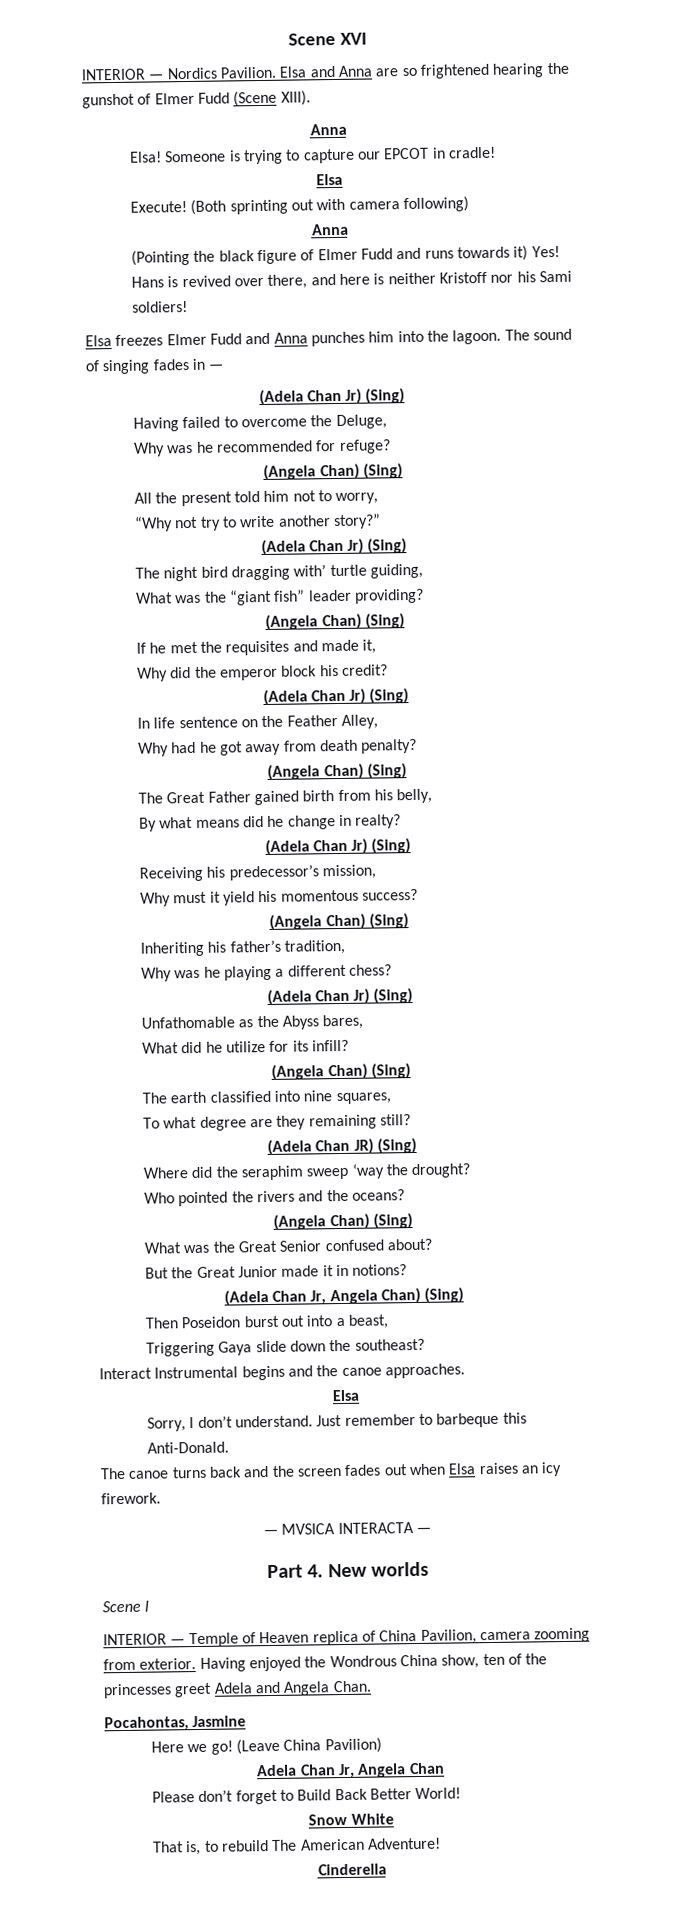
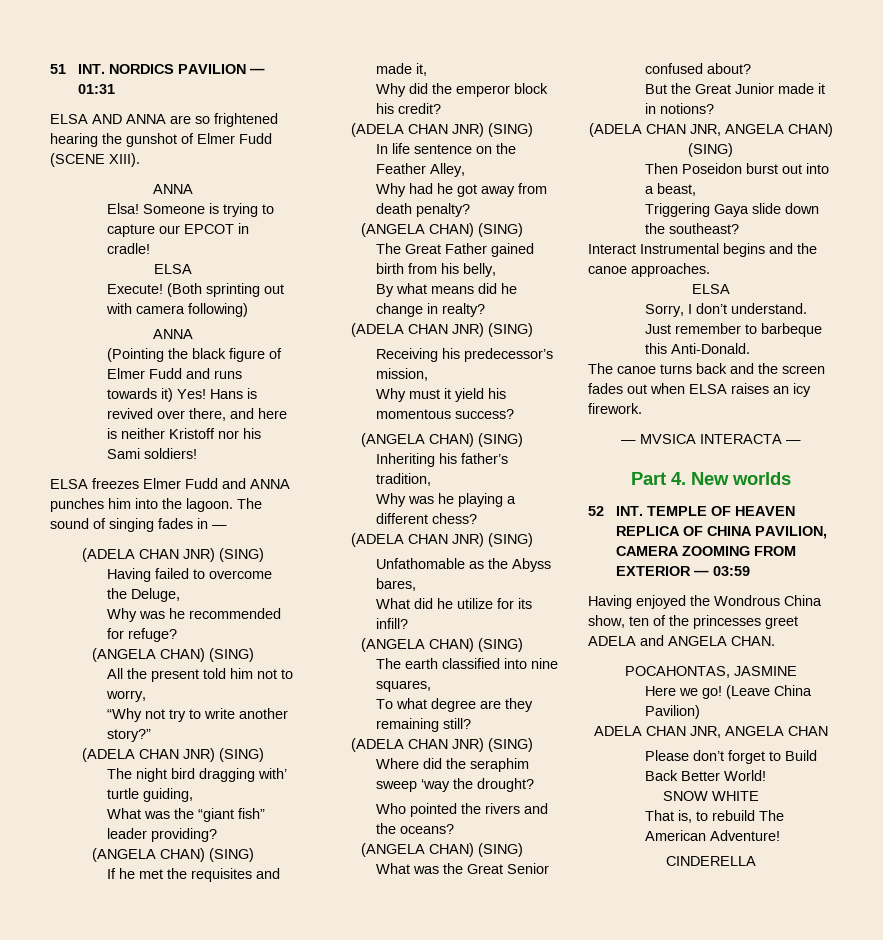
[287,32,367,46] [81,65,373,81] Scene XVI // INTERIOR — Nordics Pavilion. Elsa and Anna -> [50,64,266,74] [78,84,116,94] [50,114,166,124] 51 INT. NORDICS PAVILION — 01:31 // ELSA AND ANNA
[233,90,278,107] (Scene -> [50,153,105,167] (SCENE
[309,123,347,136] Anna -> [152,184,193,194] ANNA
[315,173,343,186] Elsa -> [153,264,192,274] ELSA
[311,223,349,236] Anna -> [152,329,193,339] ANNA
[85,335,112,347] Elsa -> [50,479,88,489] ELSA
[273,332,308,344] Anna -> [250,479,290,489] ANNA
[258,388,406,406] (Adela Chan Jr) (Sing) -> [81,548,264,562] (ADELA CHAN JNR) (SING)
[263,463,403,480] (Angela Chan) (Sing) -> [91,648,254,662] (ANGELA CHAN) (SING)
[260,538,408,556] (Adela Chan Jr) (Sing) -> [81,748,264,762] (ADELA CHAN JNR) (SING)
[265,613,405,630] (Angela Chan) (Sing) -> [91,848,254,862] (ANGELA CHAN) (SING)
[262,688,410,706] (Adela Chan Jr) (Sing) -> [350,123,533,137] (ADELA CHAN JNR) (SING)
[267,763,407,780] (Angela Chan) (Sing) -> [360,223,523,237] (ANGELA CHAN) (SING)
[264,838,412,856] (Adela Chan Jr) (Sing) -> [350,323,533,337] (ADELA CHAN JNR) (SING)
[269,913,409,930] (Angela Chan) (Sing) -> [360,433,523,447] (ANGELA CHAN) (SING)
[266,987,414,1005] (Adela Chan Jr) (Sing) -> [350,533,533,547] (ADELA CHAN JNR) (SING)
[271,1063,411,1080] (Angela Chan) (Sing) -> [360,638,523,652] (ANGELA CHAN) (SING)
[267,1137,417,1155] (Adela Chan JR) (Sing) -> [350,738,533,752] (ADELA CHAN JNR) (SING)
[273,1213,413,1230] (Angela Chan) (Sing) -> [360,843,523,857] (ANGELA CHAN) (SING)
[223,1287,465,1306] (Adela Chan Jr, Angela Chan) (Sing) -> [588,123,833,137] [688,143,733,157] (ADELA CHAN JNR, ANGELA CHAN) (SING)
[331,1389,360,1402] Elsa -> [691,284,730,294] ELSA
[448,1463,477,1475] Elsa -> [689,384,727,394] ELSA
[102,1600,150,1613] [103,1627,591,1648] [103,1658,197,1671] Scene I // INTERIOR — Temple of Heaven replica of China Pavilion, camera zooming from exterior. -> [588,506,796,516] [616,526,828,539] [616,546,797,556] [616,566,751,576] 52 INT. TEMPLE OF HEAVEN REPLICA OF CHINA PAVILION, CAMERA ZOOMING FROM EXTERIOR — 03:59 //
[213,1680,371,1696] [104,1715,247,1732] Adela and Angela Chan. // Pocahontas, Jasmine -> [588,635,775,646] [624,666,797,678] ADELA and ANGELA CHAN. // POCAHONTAS, JASMINE
[256,1762,445,1779] Adela Chan Jr, Angela Chan -> [593,726,828,738] ADELA CHAN JNR, ANGELA CHAN
[308,1813,394,1826] Snow White -> [662,791,759,801] SNOW WHITE
[317,1863,387,1876] Cinderella -> [665,856,756,866] CINDERELLA

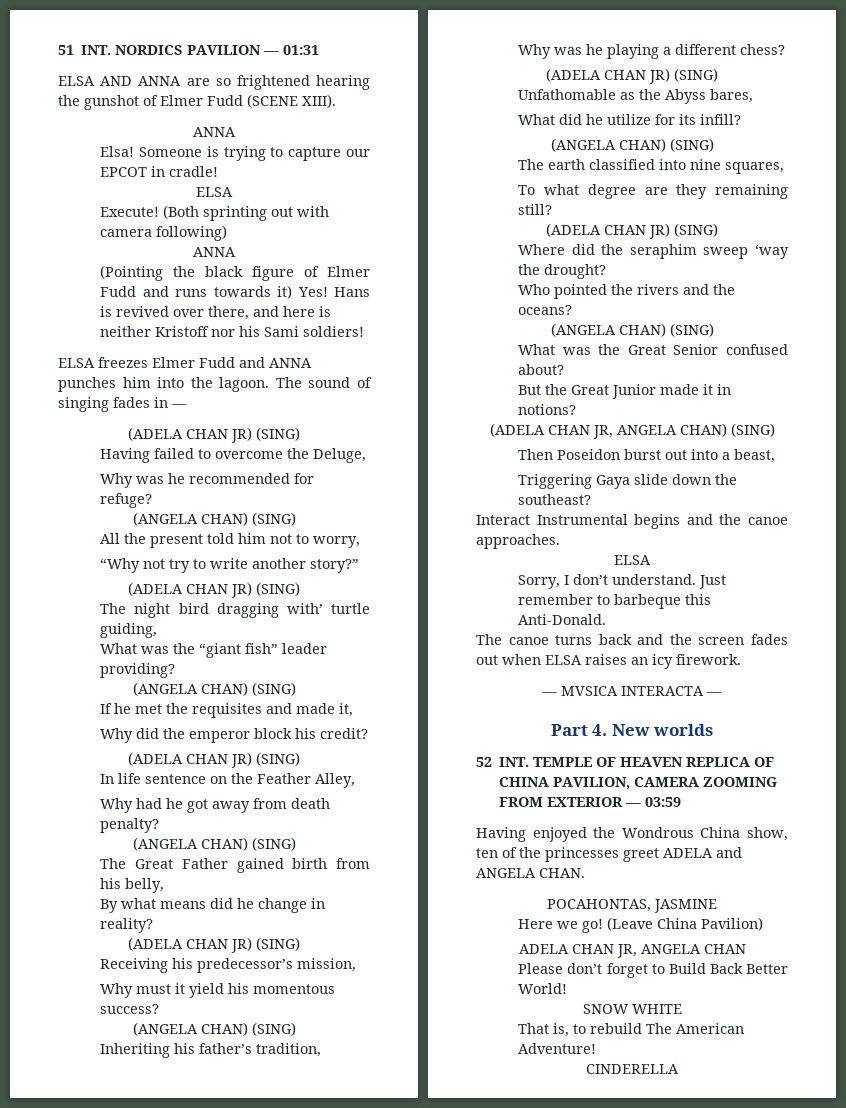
[182,548,215,562] JNR) -> [231,427,252,443] JR)
[182,748,215,762] JNR) -> [231,582,252,598] JR)
[451,123,484,137] JNR) -> [231,752,252,768] JR)
[441,303,485,317] [350,323,484,337] realty? // (ADELA CHAN JNR) -> [100,918,154,933] [128,937,252,953] reality? // (ADELA CHAN JR)
[451,533,484,547] JNR) -> [649,68,670,84] JR)
[451,738,484,752] JNR) -> [649,223,670,239] JR)
[689,124,721,136] JNR, -> [592,425,613,439] JR,
[689,726,721,738] JNR, -> [616,944,637,958] JR,

